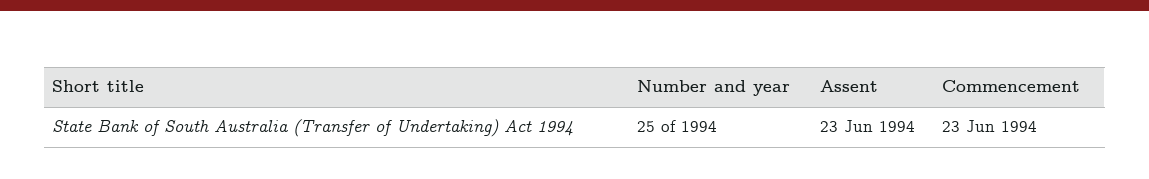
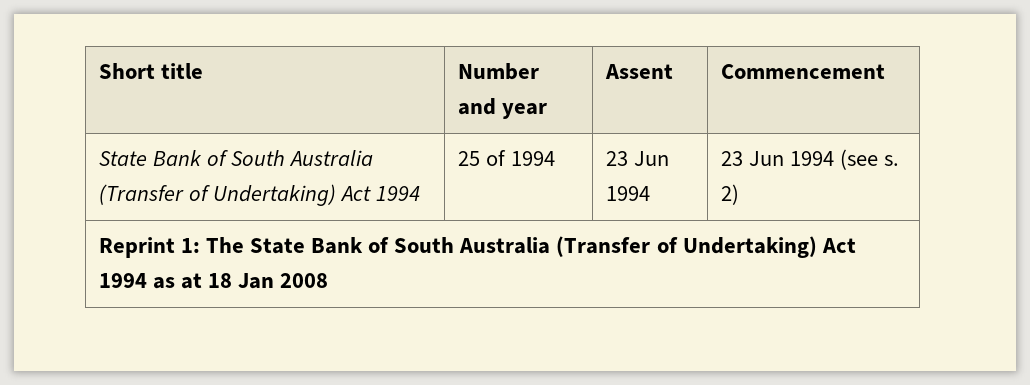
(1038, 126) none -> [840,149,900,170] [720,184,739,205] [98,236,856,258] [98,273,329,289] (see s. 2) // Reprint 1: The State Bank of South Australia (Transfer of Undertaking) Act 1994 as at 18 Jan 2008

